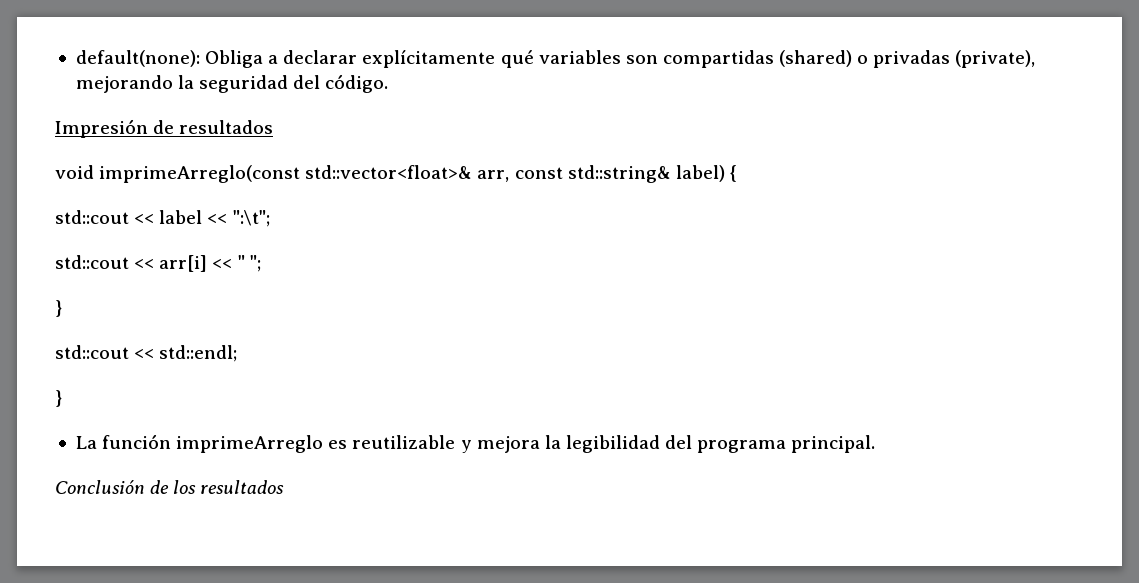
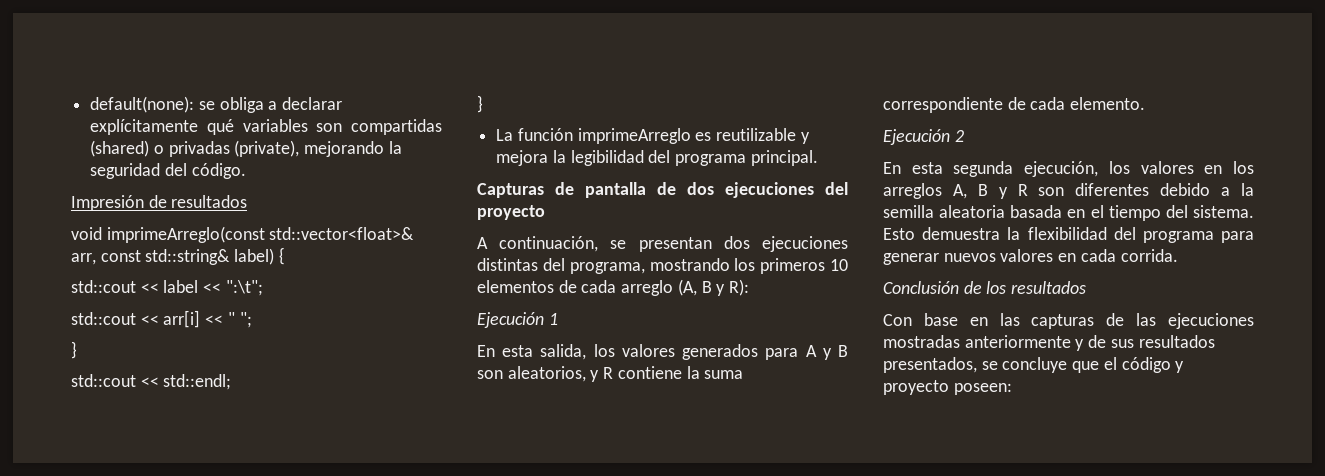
[205,50,264,68] Obliga -> [198,97,264,113] se obliga
[55,480,285,494] Conclusión de los resultados -> [477,182,848,198] [477,205,545,220] [477,236,848,252] [477,258,848,274] [477,279,750,296] [477,312,558,328] [477,344,848,360] [477,366,744,382] [883,97,1146,113] [883,129,964,145] [883,161,1254,177] [883,183,1254,199] [883,205,1254,221] [883,227,1254,243] [883,249,1178,265] [883,281,1087,294] [883,313,1254,329] [883,335,1215,351] [883,357,1185,373] [883,380,1012,395] Capturas de pantalla de dos ejecuciones del proyecto // A continuación, se presentan dos ejecuciones distintas del programa, mostrando los primeros 10 elementos de cada arreglo (A, B y R): // Ejecución 1 // En esta salida, los valores generados para A y B son aleatorios, y R contiene la suma correspondiente de cada elemento. // Ejecución 2 // En esta segunda ejecución, los valores en los arreglos A, B y R son diferentes debido a la semilla aleatoria basada en el tiempo del sistema. Esto demuestra la flexibilidad del programa para generar nuevos valores en cada corrida. // Conclusión de los resultados // Con base en las capturas de las ejecuciones mostradas anteriormente y de sus resultados presentados, se concluye que el código y proyecto poseen:

